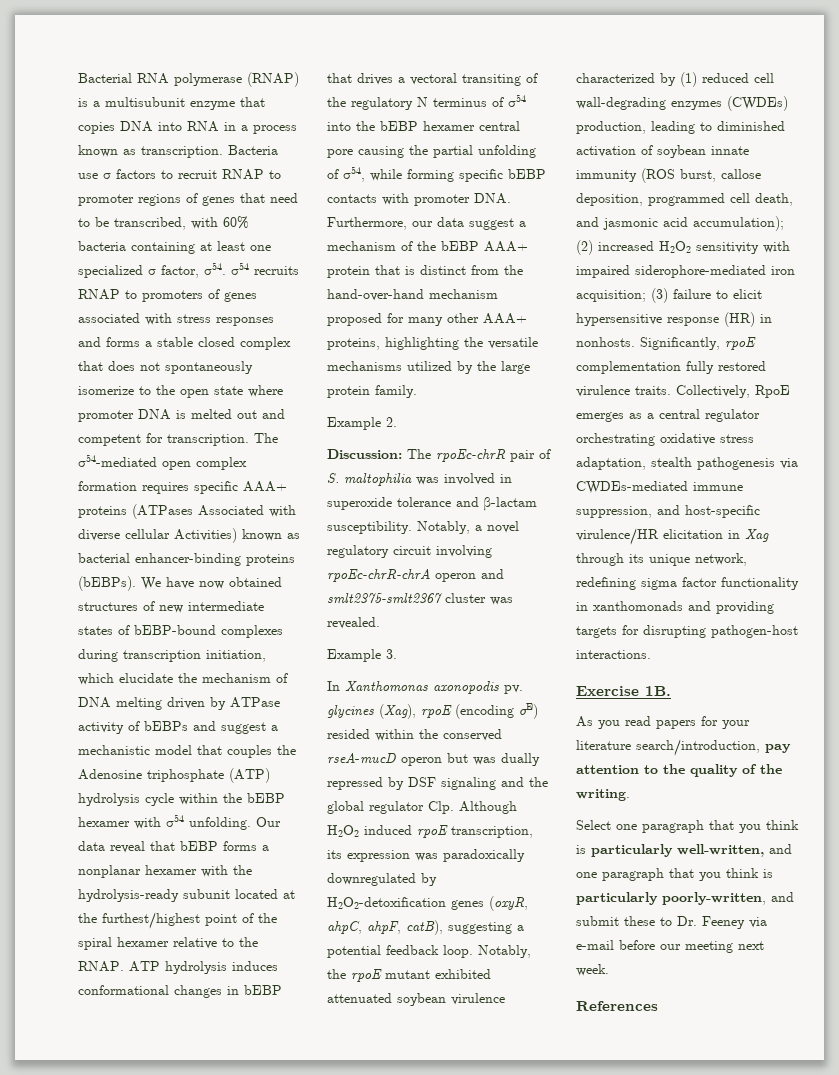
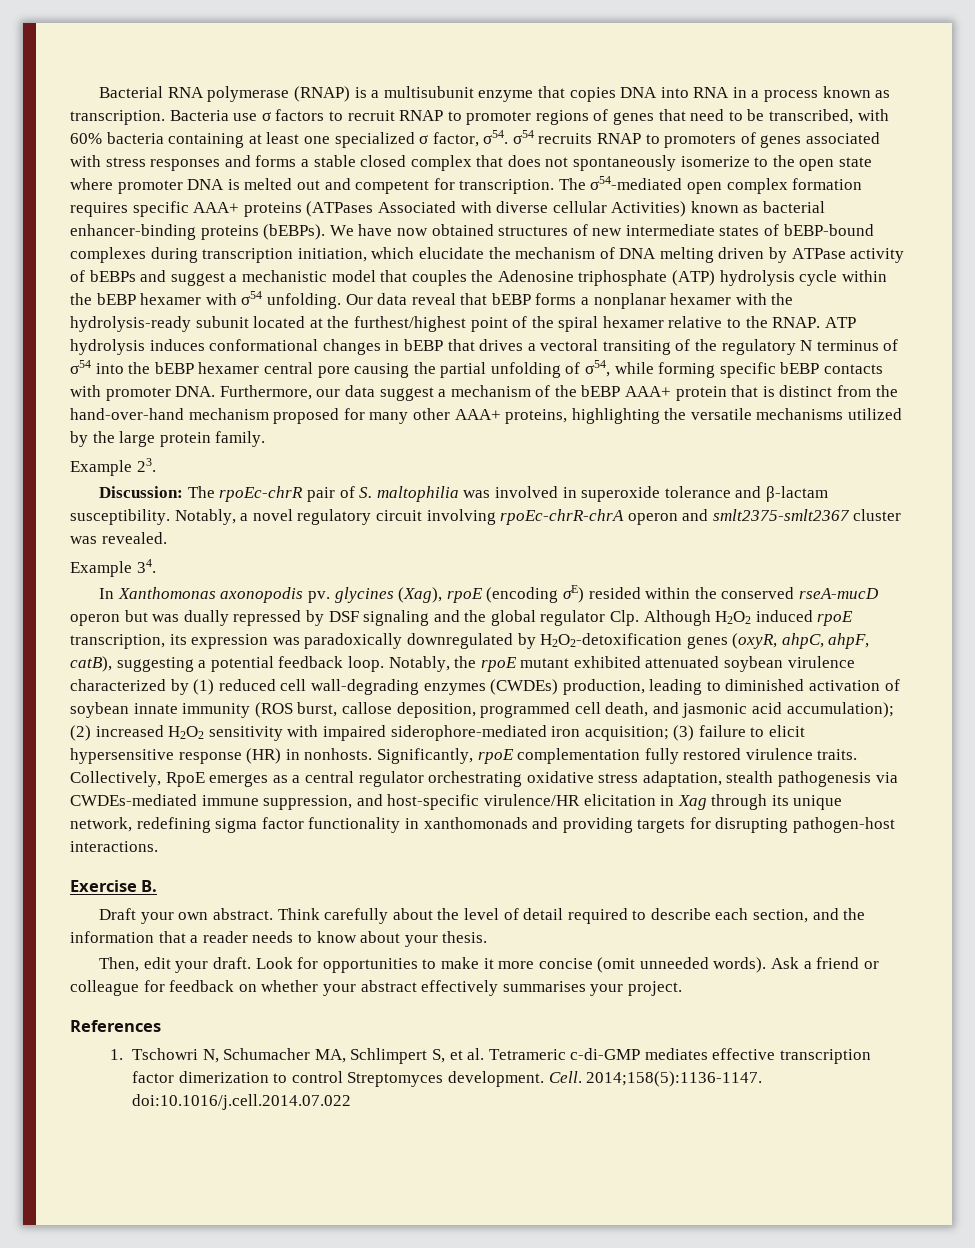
[386,417,397,427] 2. -> [136,458,156,472] 23.
[386,649,397,659] 3. -> [136,559,156,573] 34.
[645,686,671,696] [576,716,750,729] [576,739,791,756] [576,764,782,777] [576,789,630,801] [576,820,799,833] [576,844,792,857] [576,868,773,881] [576,892,794,905] [576,916,767,929] [576,940,764,953] [576,964,609,976] [576,1001,658,1011] 1B. // As you read papers for your literature search/introduction, pay attention to the quality of the writing. // Select one paragraph that you think is particularly well-written, and one paragraph that you think is particularly poorly-written, and submit these to Dr. Feeney via e-mail before our meeting next week. // References -> [141,880,158,892] [99,908,866,924] [70,931,488,947] [99,957,879,973] [70,980,682,996] [70,1020,161,1032] [110,1048,872,1064] [131,1071,763,1087] [131,1094,351,1110] B. // Draft your own abstract. Think carefully about the level of detail required to describe each section, and the information that a reader needs to know about your thesis. // Then, edit your draft. Look for opportunities to make it more concise (omit unneeded words). Ask a friend or colleague for feedback on whether your abstract effectively summarises your project. // References // 1. Tschowri N, Schumacher MA, Schlimpert S, et al. Tetrameric c-di-GMP mediates effective transcription factor dimerization to control Streptomyces development. Cell. 2014;158(5):1136-1147. doi:10.1016/j.cell.2014.07.022

